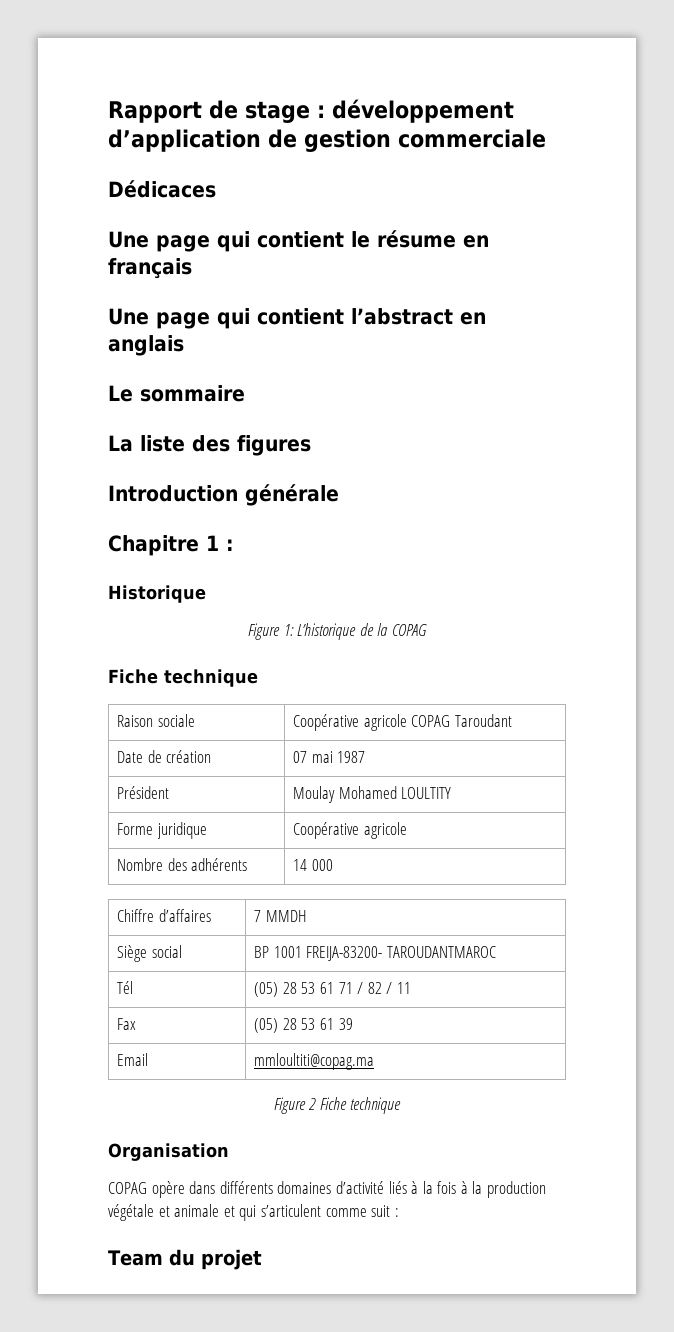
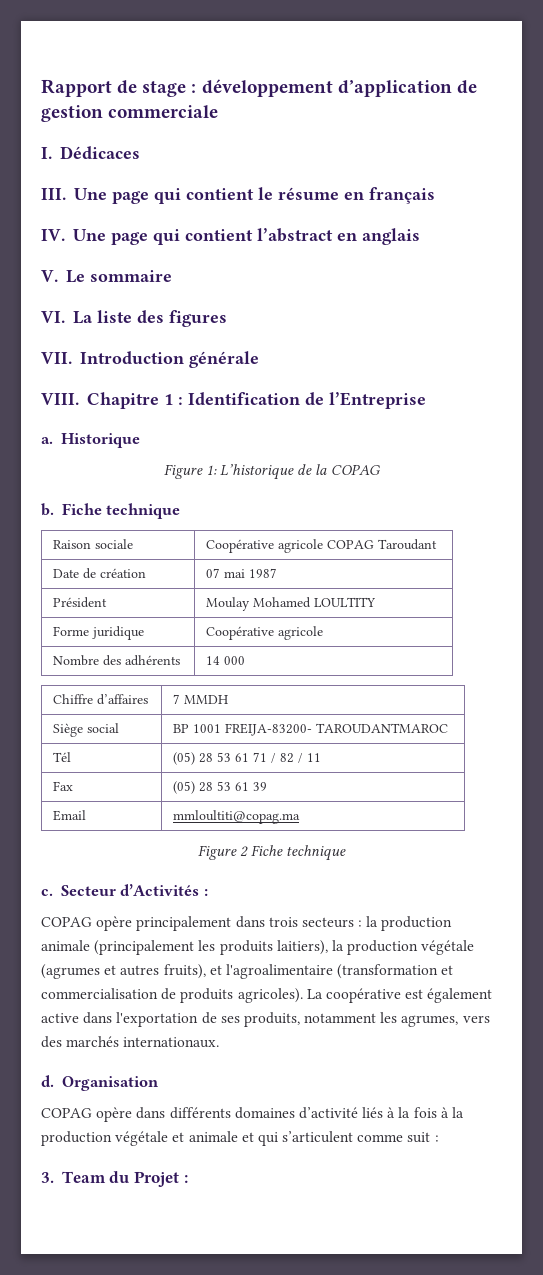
(546, 138) none -> [41,147,52,159] I.
(216, 189) none -> [41,188,66,200] III.
(192, 268) none -> [41,229,65,241] IV.
(184, 345) none -> [41,270,58,282] V.
(245, 393) none -> [41,311,65,323] VI.
(311, 445) none -> [41,352,72,364] VII.
(339, 495) none -> [41,393,79,405] VIII.
(234, 545) // -> [187,392,426,409] [41,437,53,444] Identification de l’Entreprise // a.
(427, 630) none -> [41,503,54,516] b.
(402, 1105) none -> [41,884,208,896] [41,916,453,931] [41,940,475,955] [41,964,454,979] [41,988,493,1003] [41,1012,490,1027] [41,1036,220,1048] [41,1075,54,1087] c. Secteur d’Activités : // COPAG opère principalement dans trois secteurs : la production animale (principalement les produits laitiers), la production végétale (agrumes et autres fruits), et l'agroalimentaire (transformation et commercialisation de produits agricoles). La coopérative est également active dans l'exportation de ses produits, notamment les agrumes, vers des marchés internationaux. // d.
(399, 1212) none -> [41,1172,54,1183] 3.
[200,1249,262,1270] projet -> [133,1171,188,1187] Projet :

